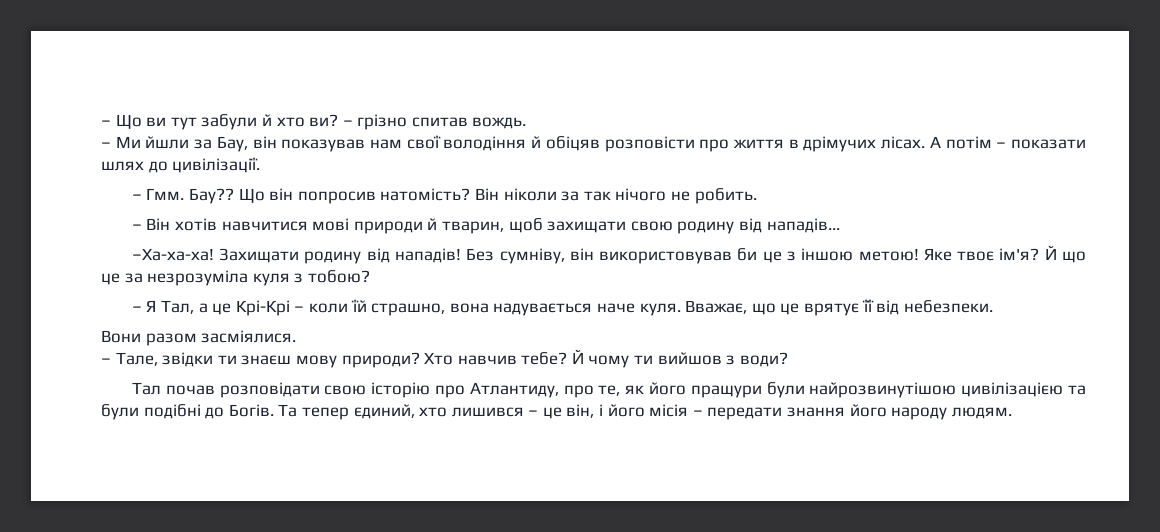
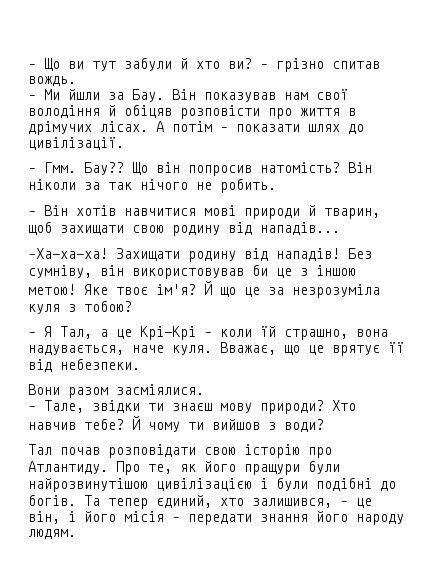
[216,136,277,152] Бау, він -> [132,89,196,102] Бау. Він
[493,303,593,316] надувається -> [28,345,124,355] надувається,
[469,382,594,398] Атлантиду, про -> [28,461,140,475] Атлантиду. Про
[1068,385,1086,395] та -> [260,478,268,489] і
[228,404,274,417] Богів. -> [28,494,76,506] богів.
[451,407,524,417] лишився -> [252,498,332,508] залишився,

